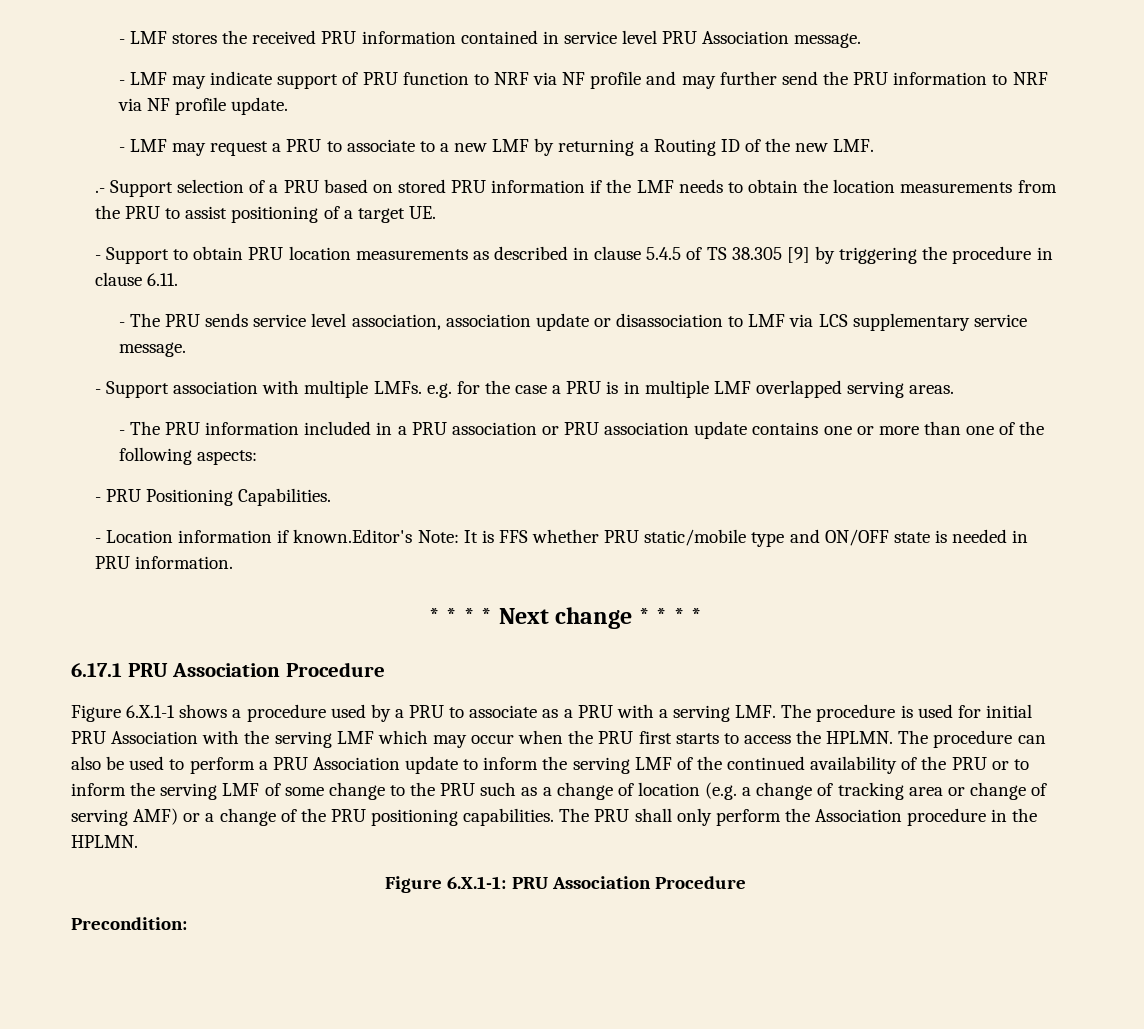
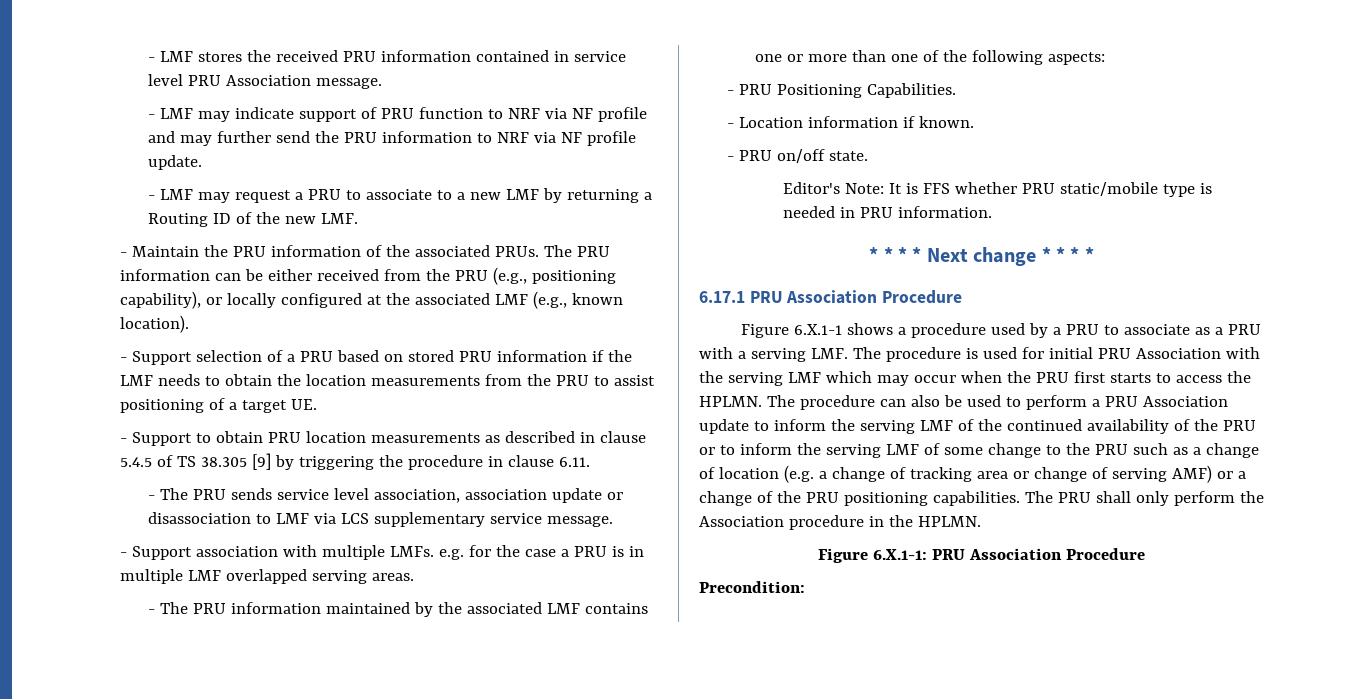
[94,188,105,193] .- -> [120,245,611,257] [120,267,617,285] [120,291,624,309] [120,315,190,333] [120,357,128,362] - Maintain the PRU information of the associated PRUs. The PRU information can be either received from the PRU (e.g., positioning capability), or locally configured at the associated LMF (e.g., known location). // -
[304,421,748,439] included in a PRU association or PRU association update -> [326,602,581,617] maintained by the associated LMF
[293,529,413,543] known.Editor's -> [919,116,975,128] [727,149,869,163] [783,182,841,194] known. // - PRU on/off state. // Editor's
[789,529,930,546] and ON/OFF state -> (1196, 190) none

